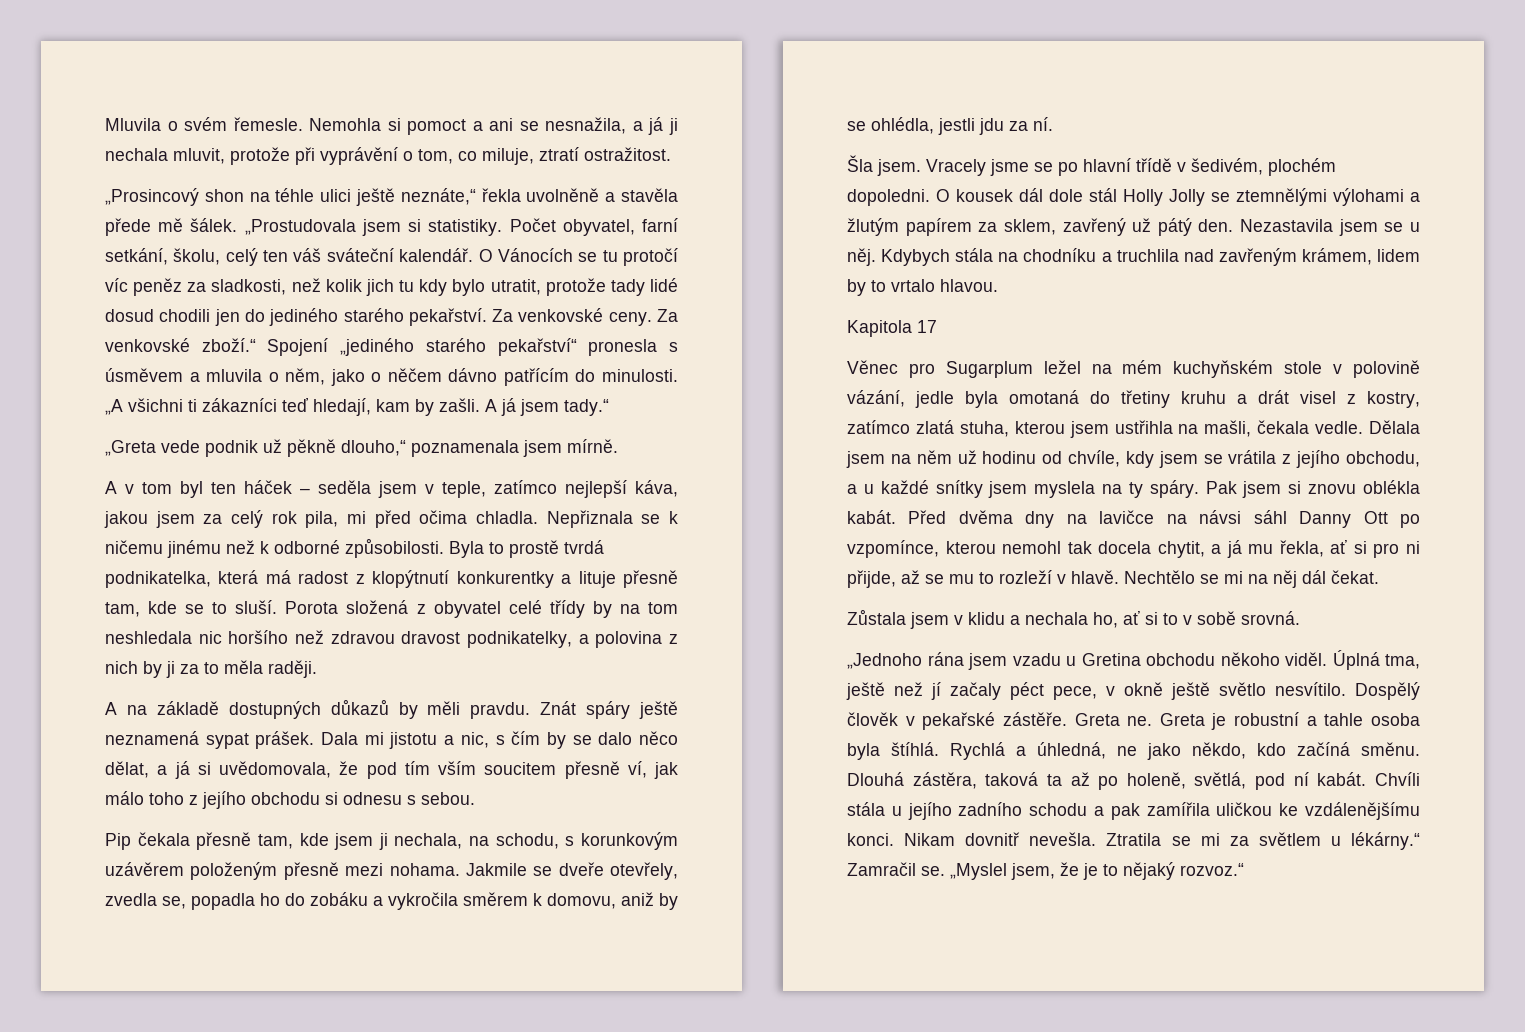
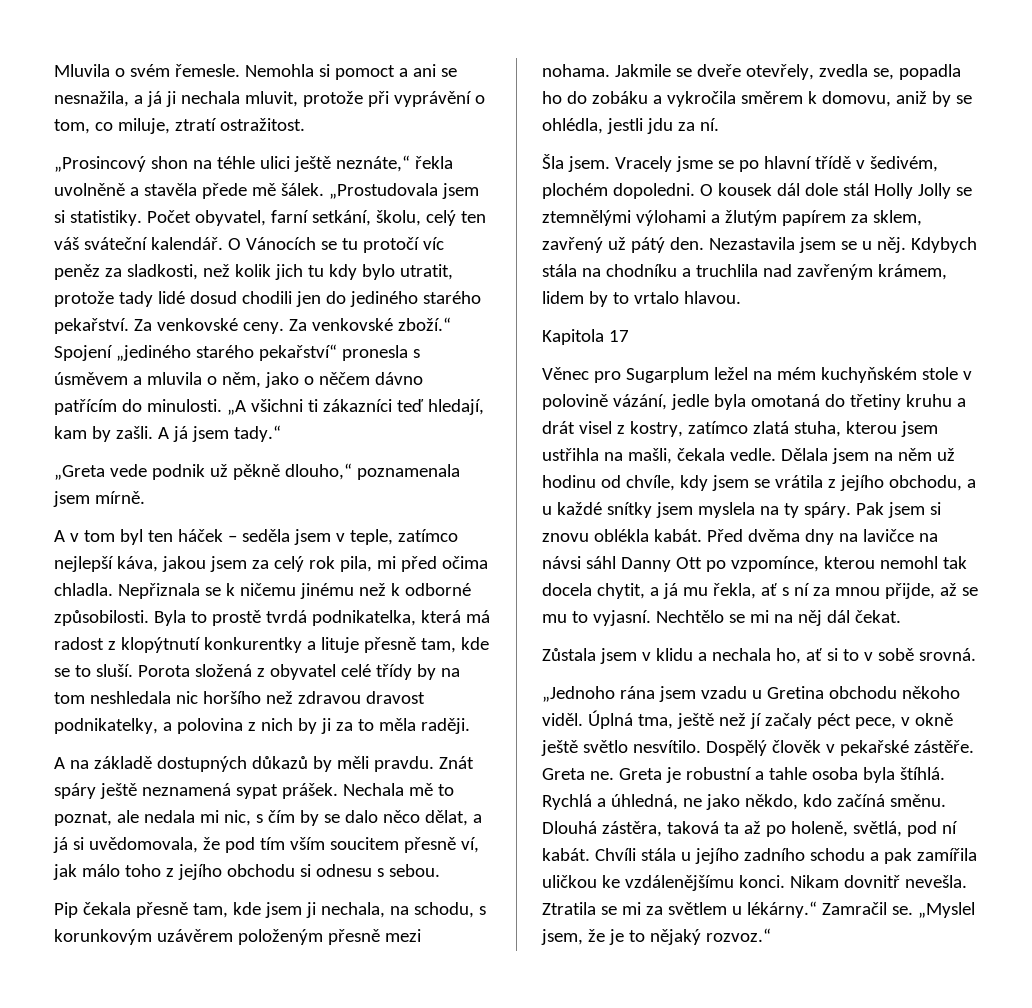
[321,732,455,749] Dala mi jistotu a -> [342,783,454,796] [54,810,219,826] Nechala mě to poznat, ale nedala mi
[1353,541,1420,558] si pro ni -> [781,583,880,596] s ní za mnou
[999,570,1119,584] rozleží v hlavě. -> [592,610,651,626] vyjasní.

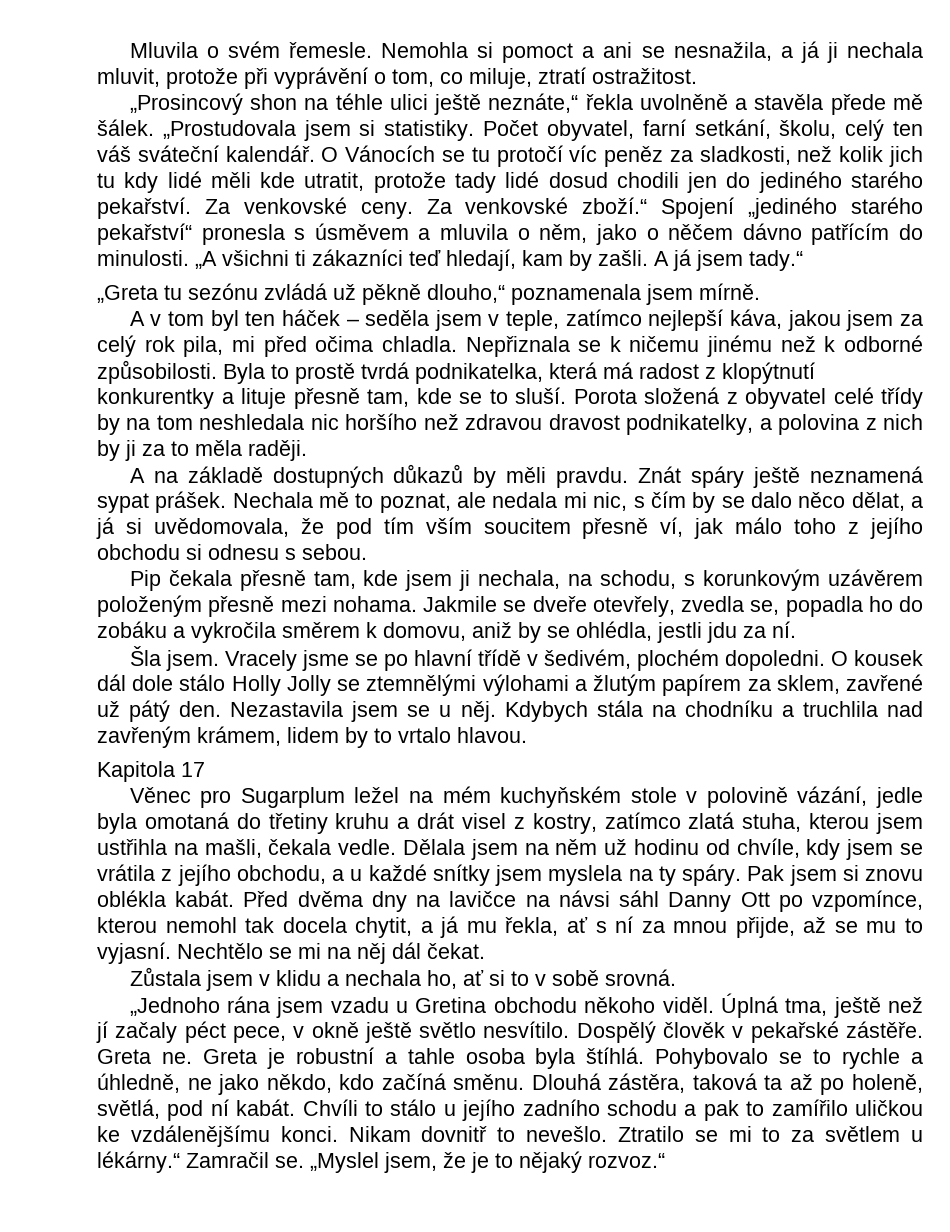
[361,264,395,280] bylo -> [167,171,296,188] lidé měli kde
[109,464,205,480] vede podnik -> [164,283,327,300] tu sezónu zvládá
[842,183,869,196] stál -> [179,674,226,691] stálo
[542,237,603,253] zavřený -> [846,674,924,691] zavřené
[542,794,678,810] Rychlá a úhledná, -> [655,1048,924,1069] [97,1073,180,1093] Pohybovalo se to rychle a úhledně,
[640,848,676,861] stála -> [365,1099,437,1116] to stálo
[916,848,977,861] zamířila -> [746,1099,848,1116] to zamířilo
[904,875,967,888] [542,902,641,915] nevešla. Ztratila se mi -> [497,1126,781,1142] to nevešlo. Ztratilo se mi to

